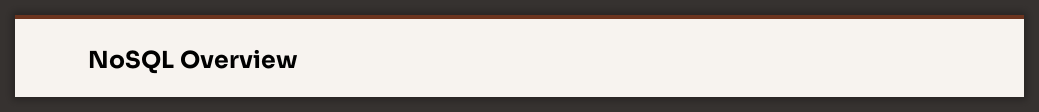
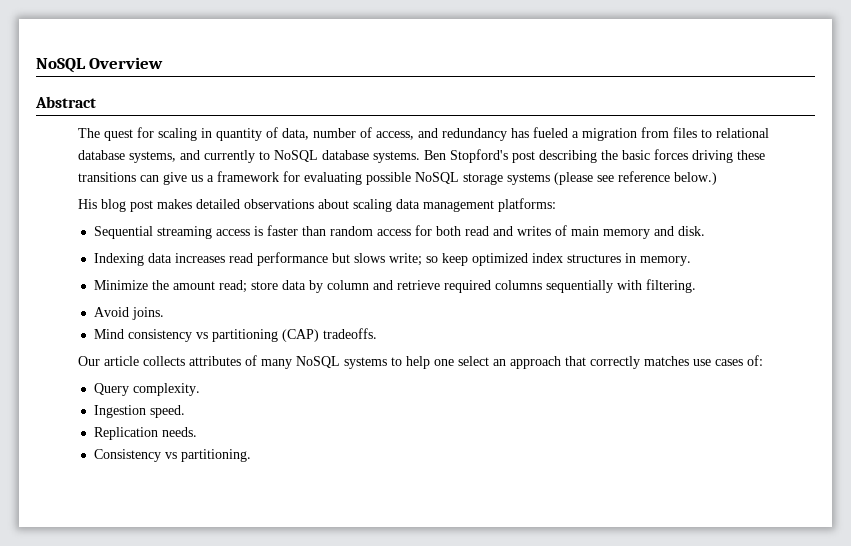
(299, 59) none -> [35,96,96,108] [78,127,770,141] [78,149,766,163] [78,171,718,185] [78,198,557,212] [93,225,705,239] [93,252,691,266] [93,279,696,293] [93,307,164,320] [93,328,377,342] [78,355,764,369] [93,383,200,396] [93,405,185,418] [93,427,197,440] [93,449,251,462] // Abstract // The quest for scaling in quantity of data, number of access, and redundancy has fueled a migration from files to relational database systems, and currently to NoSQL database systems. Ben Stopford's post describing the basic forces driving these transitions can give us a framework for evaluating possible NoSQL storage systems (please see reference below.) // His blog post makes detailed observations about scaling data management platforms: // Sequential streaming access is faster than random access for both read and writes of main memory and disk. // Indexing data increases read performance but slows write; so keep optimized index structures in memory. // Minimize the amount read; store data by column and retrieve required columns sequentially with filtering. // Avoid joins. // Mind consistency vs partitioning (CAP) tradeoffs. // Our article collects attributes of many NoSQL systems to help one select an approach that correctly matches use cases of: // Query complexity. // Ingestion speed. // Replication needs. // Consistency vs partitioning.

